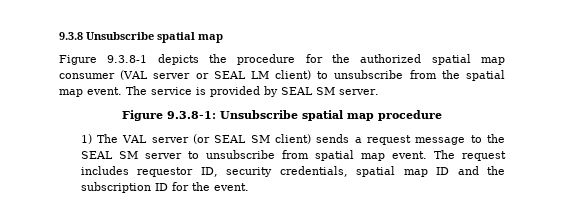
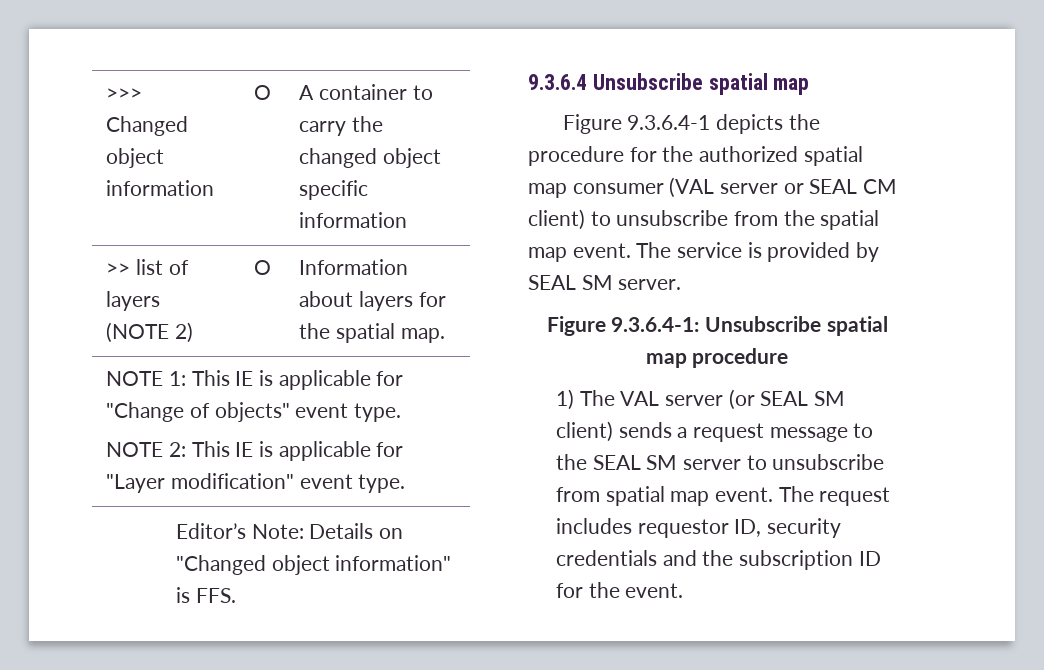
[59,32,83,40] 9.3.8 -> [106,88,143,100] [106,116,189,136] [106,148,165,168] [106,180,215,196] [253,85,271,100] [299,84,433,100] [299,116,384,136] [299,148,442,168] [299,180,369,200] [299,212,408,228] [106,259,189,275] [106,291,161,311] [106,322,194,343] [253,260,271,275] [299,259,409,275] [299,291,446,311] [299,323,445,343] [106,370,404,390] [106,402,402,422] [106,441,404,461] [106,473,406,493] [176,523,404,539] [176,555,452,575] [176,587,236,603] [528,74,587,90] >>> Changed object information | O | A container to carry the changed object specific information // >> list of layers (NOTE 2) | O | Information about layers for the spatial map. // NOTE 1: This IE is applicable for "Change of objects" event type. // NOTE 2: This IE is applicable for "Layer modification" event type. // Editor’s Note: Details on "Changed object information" is FFS. // 9.3.6.4
[107,55,148,63] 9.3.8-1 -> [627,115,711,130] 9.3.6.4-1
[250,71,269,79] LM -> [863,179,898,194] CM
[167,111,216,119] 9.3.8-1: -> [611,317,700,332] 9.3.6.4-1:
[279,166,450,177] credentials, spatial map ID -> [556,550,658,566] credentials

